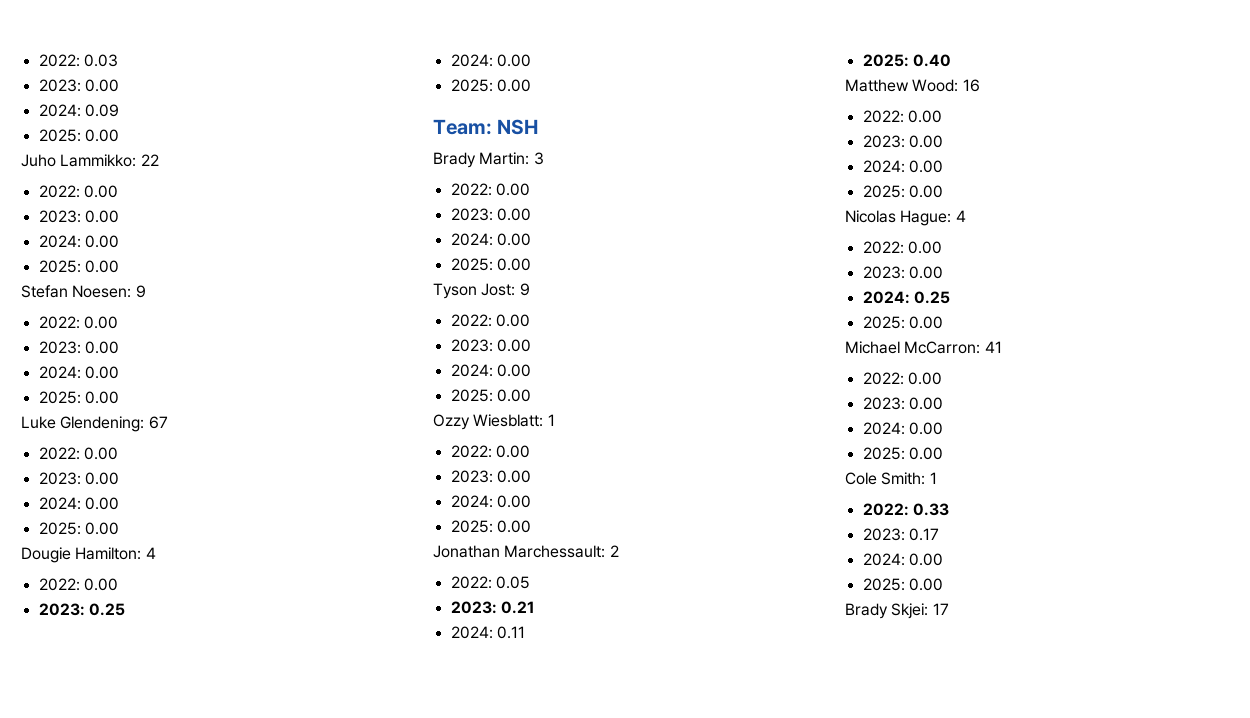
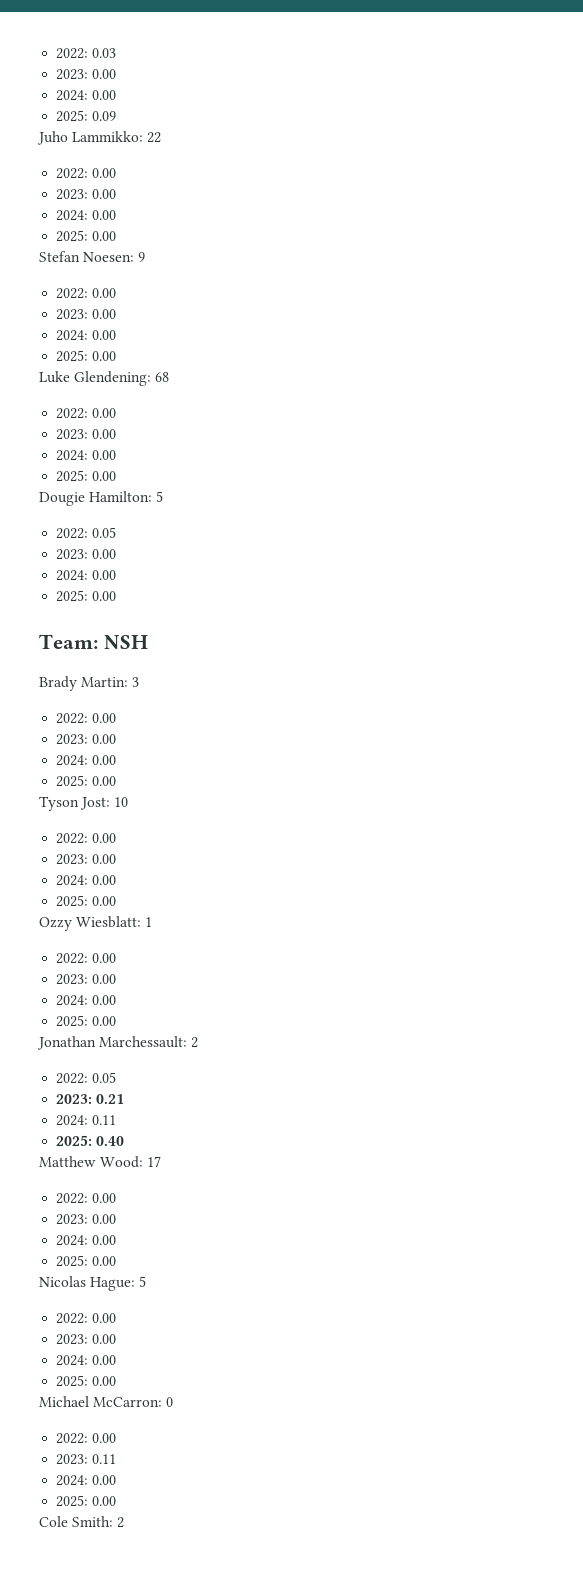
[84,104,119,117] [38,129,119,142] 0.09 // 2025: 0.00 -> [92,90,117,100] [56,110,117,122] 0.00 // 2025: 0.09
[148,416,168,429] 67 -> [155,372,170,382] 68
[145,547,156,559] [38,578,118,591] [38,603,125,616] 4 // 2022: 0.00 // 2023: 0.25 -> [156,491,164,502] [56,527,117,539] [56,549,117,560] 5 // 2022: 0.05 // 2023: 0.00
[519,283,530,296] 9 -> [114,797,129,807] 10
[962,79,980,92] 16 -> [147,1156,162,1167] 17
[955,210,966,222] [862,241,942,254] [862,266,943,279] [862,291,950,304] [862,316,943,329] [845,341,1002,354] [862,372,942,385] [862,397,943,410] [862,422,943,435] [862,447,943,460] [845,472,937,485] [862,503,949,516] [862,528,939,541] [862,553,943,566] [862,578,943,591] [845,603,949,619] 4 // 2022: 0.00 // 2023: 0.00 // 2024: 0.25 // 2025: 0.00 // Michael McCarron: 41 // 2022: 0.00 // 2023: 0.00 // 2024: 0.00 // 2025: 0.00 // Cole Smith: 1 // 2022: 0.33 // 2023: 0.17 // 2024: 0.00 // 2025: 0.00 // Brady Skjei: 17 -> [139,1276,147,1287] [56,1313,117,1324] [56,1334,117,1345] [56,1355,117,1366] [56,1375,117,1387] [39,1396,174,1407] [56,1433,117,1444] [56,1454,117,1465] [56,1475,117,1486] [56,1495,117,1507] [39,1516,125,1528] 5 // 2022: 0.00 // 2023: 0.00 // 2024: 0.00 // 2025: 0.00 // Michael McCarron: 0 // 2022: 0.00 // 2023: 0.11 // 2024: 0.00 // 2025: 0.00 // Cole Smith: 2

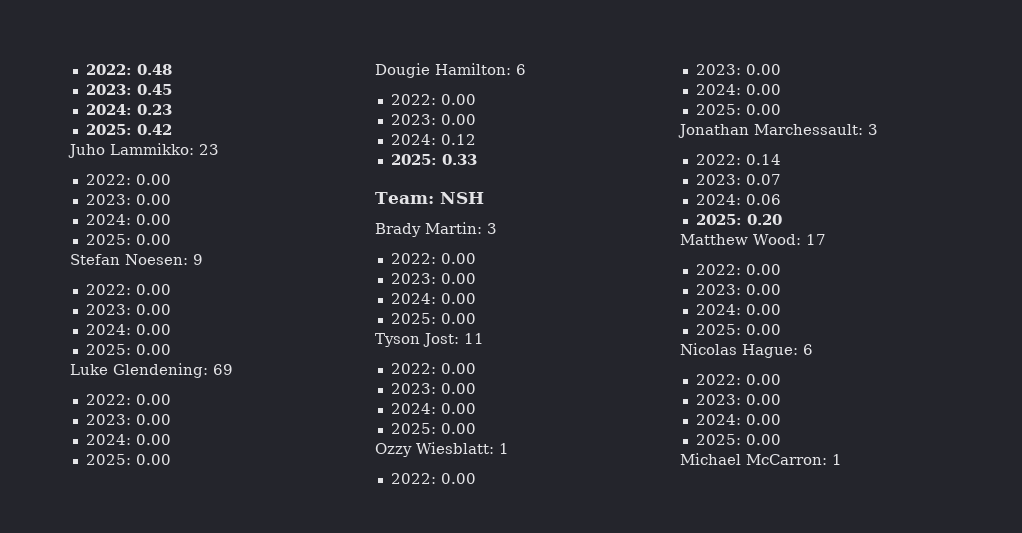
[56,48,117,59] [56,69,117,80] [56,90,117,101] [56,110,117,122] 2022: 0.03 // 2023: 0.00 // 2024: 0.00 // 2025: 0.09 -> [85,64,172,75] [85,84,172,95] [85,104,172,115] [85,124,172,135] 2022: 0.48 // 2023: 0.45 // 2024: 0.23 // 2025: 0.42
[147,132,162,143] 22 -> [199,144,219,155] 23
[155,372,170,382] 68 -> [213,364,233,375] 69
[156,491,164,502] [56,527,117,539] [56,549,117,560] [56,570,117,581] [56,590,117,602] 5 // 2022: 0.05 // 2023: 0.00 // 2024: 0.00 // 2025: 0.00 -> [516,64,526,75] [390,94,476,105] [390,114,476,125] [390,134,476,145] [390,154,477,165] 6 // 2022: 0.00 // 2023: 0.00 // 2024: 0.12 // 2025: 0.33
[114,797,129,807] 10 -> [464,333,484,344] 11
[191,1037,199,1048] [56,1072,117,1084] [56,1094,125,1104] [56,1115,117,1126] [56,1135,125,1146] 2 // 2022: 0.05 // 2023: 0.21 // 2024: 0.11 // 2025: 0.40 -> [868,124,878,135] [695,154,781,165] [695,174,781,185] [695,194,781,205] [695,214,782,225] 3 // 2022: 0.14 // 2023: 0.07 // 2024: 0.06 // 2025: 0.20
[139,1276,147,1287] 5 -> [803,344,813,355] 6
[166,1397,174,1407] [56,1433,117,1444] [56,1454,117,1465] [56,1475,117,1486] [56,1495,117,1507] [39,1516,125,1528] 0 // 2022: 0.00 // 2023: 0.11 // 2024: 0.00 // 2025: 0.00 // Cole Smith: 2 -> [832,454,842,465] 1

